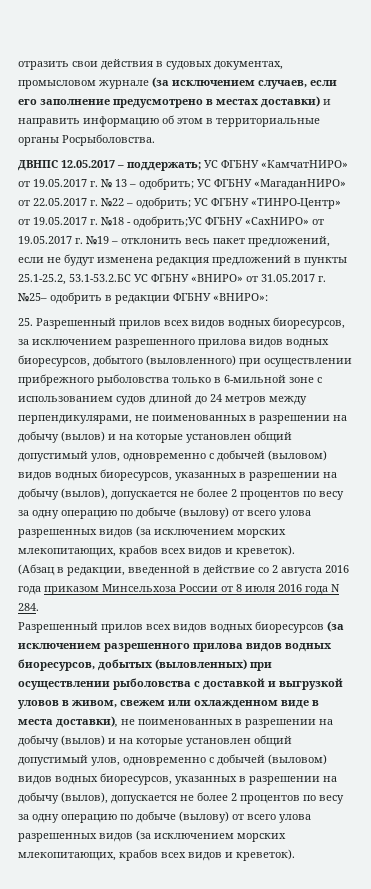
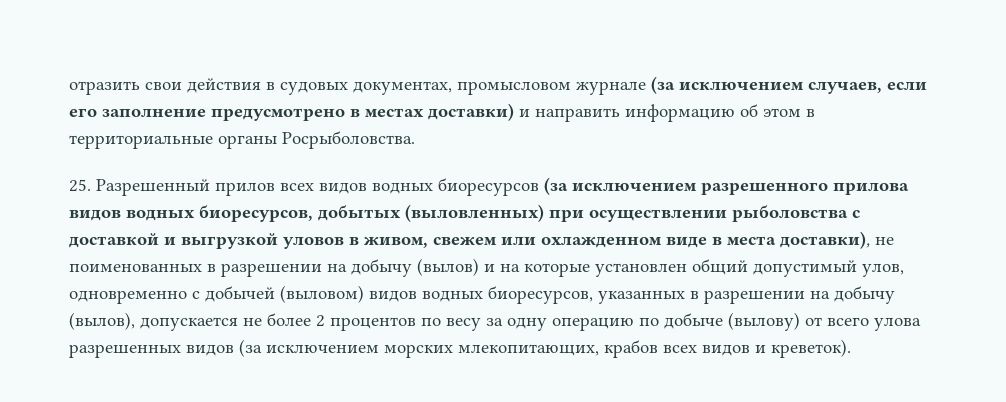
[18,160,348,171] [18,178,346,190] [18,197,341,209] [18,216,324,228] [18,236,330,247] [18,254,347,266] [18,274,326,285] [18,292,268,304] // ДВНПС 12.05.2017 – поддержать; УС ФГБНУ «КамчатНИРО» от 19.05.2017 г. № 13 – одобрить; УС ФГБНУ «МагаданНИРО» от 22.05.2017 г. №22 – одобрить; УС ФГБНУ «ТИНРО-Центр» от 19.05.2017 г. №18 - одобрить;УС ФГБНУ «СахНИРО» от 19.05.2017 г. №19 – отклонить весь пакет предложений, если не будут изменена редакция предложений в пункты 25.1-25.2, 53.1-53.2.БС УС ФГБНУ «ВНИРО» от 31.05.2017 г. №25– одобрить в редакции ФГБНУ «ВНИРО»: -> (415, 140) none
[273,317,345,329] [18,339,329,348] [18,355,352,367] [18,374,322,386] [18,394,307,405] [18,415,347,424] [18,431,292,443] [18,450,327,462] [18,469,337,481] [18,488,344,500] [18,507,311,519] [18,526,286,538] [18,545,295,557] [18,564,349,576] [18,584,340,595] [18,603,39,611] [18,622,253,633] биоресурсов, за исключением разрешенного прилова видов водных биоресурсов, добытого (выловленного) при осуществлении прибрежного рыболовства только в 6-мильной зоне с использованием судов длиной до 24 метров между перпендикулярами, не поименованных в разрешении на добычу (вылов) и на которые установлен общий допустимый улов, одновременно с добычей (выловом) видов водных биоресурсов, указанных в разрешении на добычу (вылов), допускается не более 2 процентов по весу за одну операцию по добыче (вылову) от всего улова разрешенных видов (за исключением морских млекопитающих, крабов всех видов и креветок). // (Абзац в редакции, введенной в действие со 2 августа 2016 года приказом Минсельхоза России от 8 июля 2016 года N 284. // Разрешенный прилов всех видов водных -> (433, 188) none

